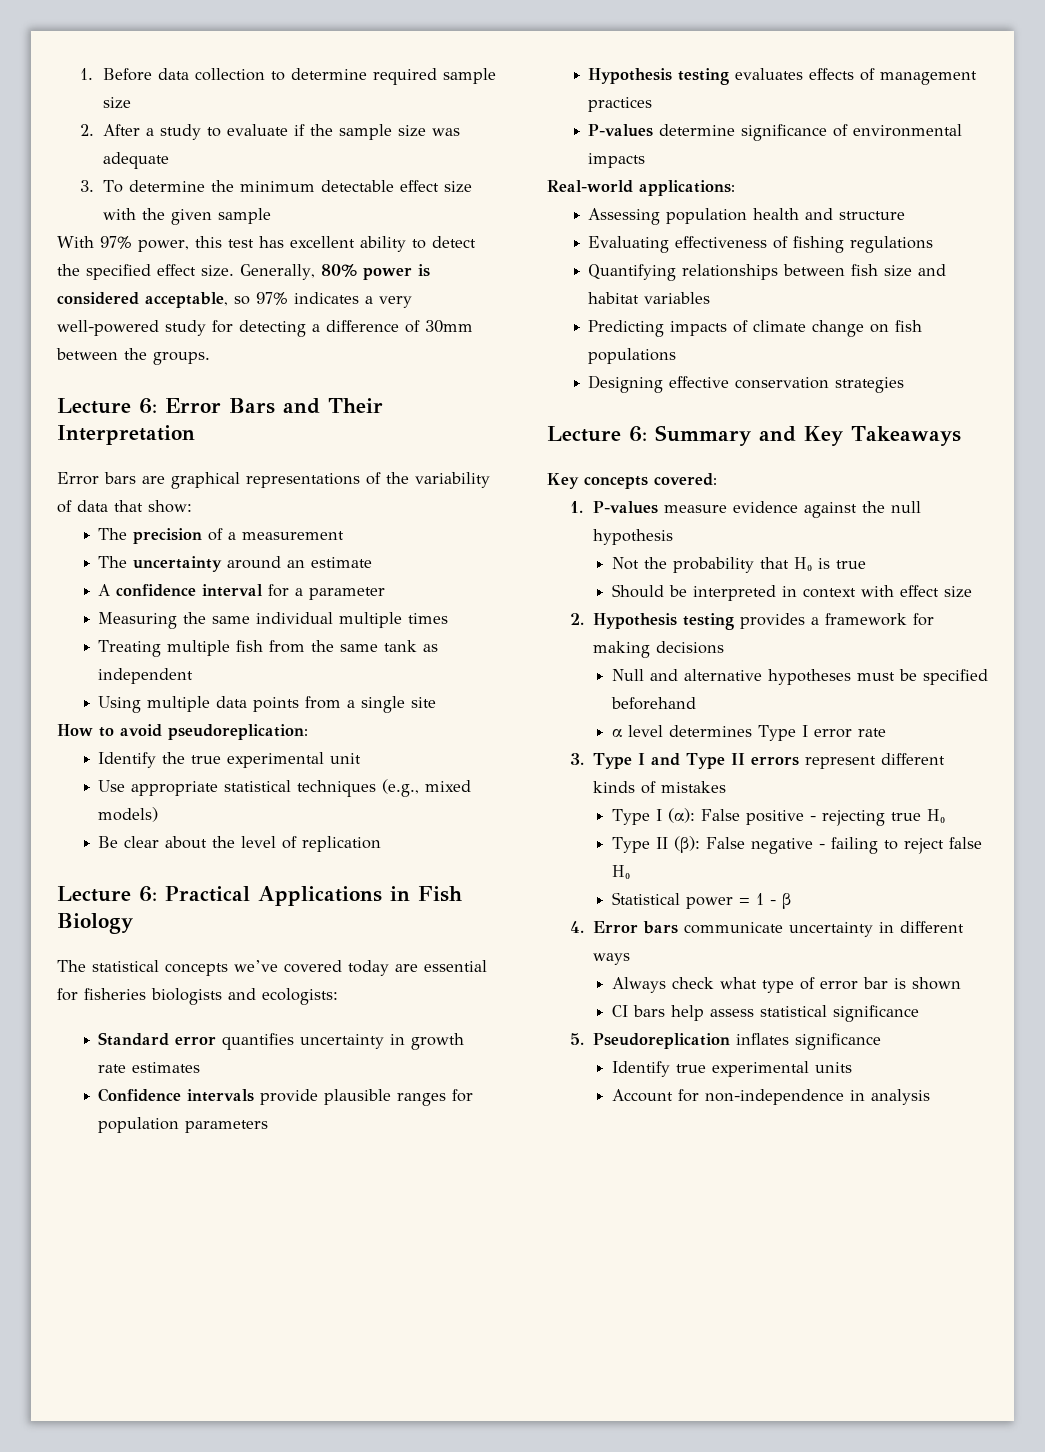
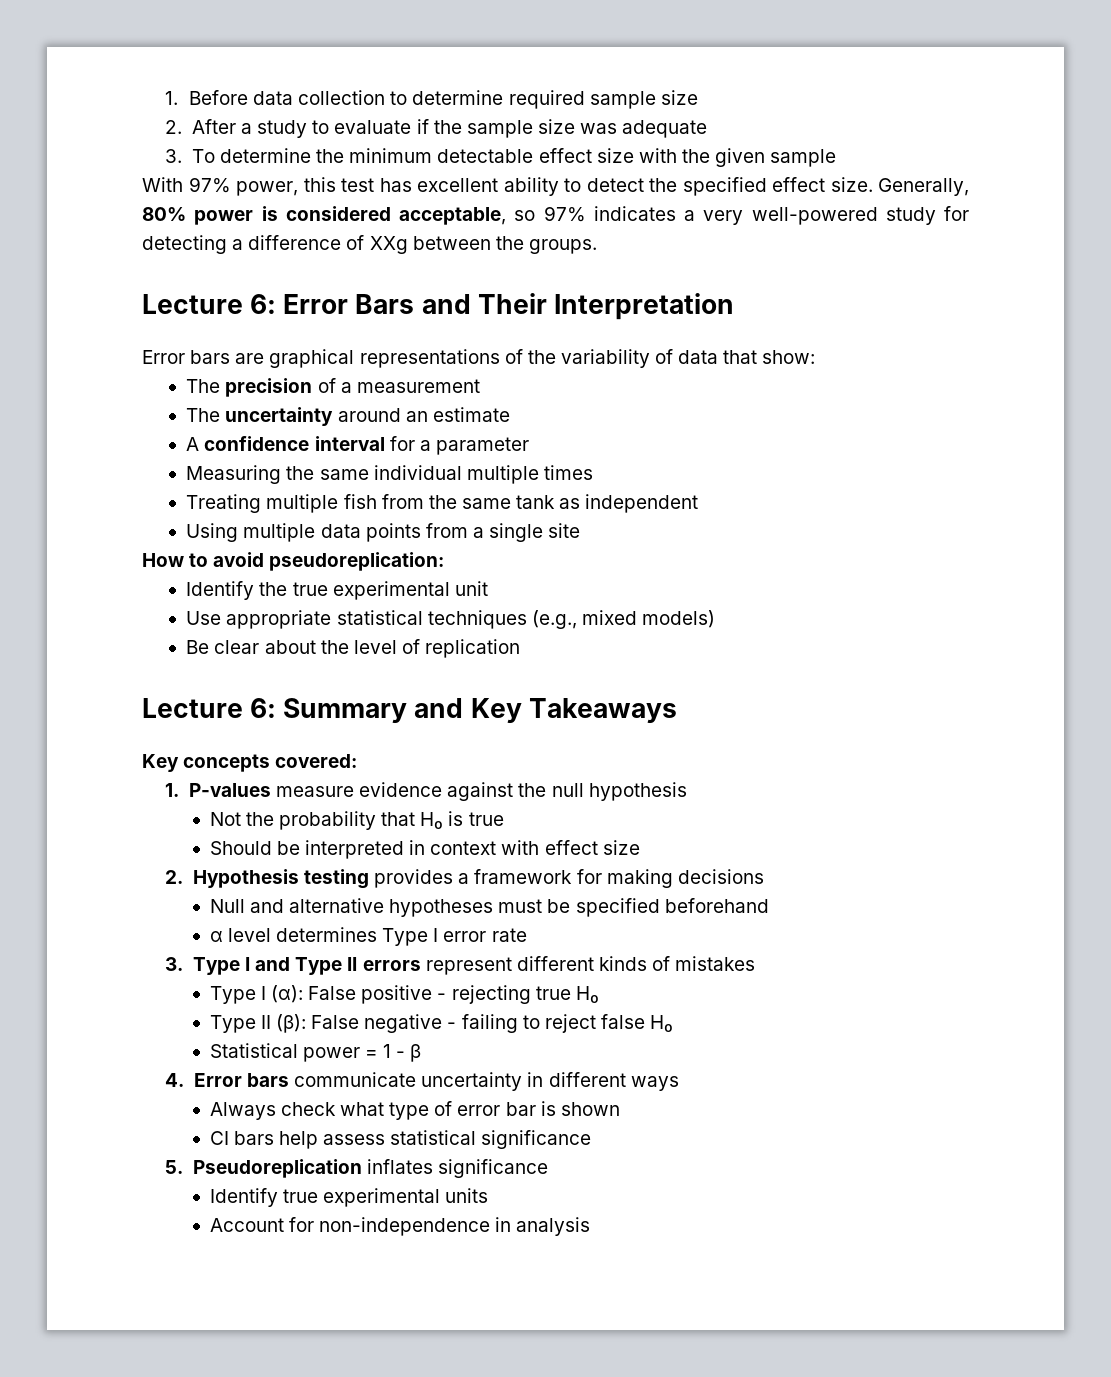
[425,320,473,333] 30mm -> [369,236,408,254] XXg
[57,886,462,906] [57,913,133,934] [57,960,487,976] [57,988,338,1005] [98,1032,465,1050] [98,1062,201,1073] [98,1088,474,1106] [98,1117,269,1133] [588,68,978,85] [588,97,653,112] [588,124,963,141] [588,153,646,168] [547,180,735,196] [588,208,906,225] [588,236,934,253] [588,264,947,281] [588,292,711,304] [588,320,923,337] [588,348,677,364] [588,375,905,393] // Lecture 6: Practical Applications in Fish Biology // The statistical concepts we’ve covered today are essential for fisheries biologists and ecologists: // Standard error quantifies uncertainty in growth rate estimates // Confidence intervals provide plausible ranges for population parameters // Hypothesis testing evaluates effects of management practices // P-values determine significance of environmental impacts // Real-world applications: // Assessing population health and structure // Evaluating effectiveness of fishing regulations // Quantifying relationships between fish size and habitat variables // Predicting impacts of climate change on fish populations // Designing effective conservation strategies -> (521, 648) none

